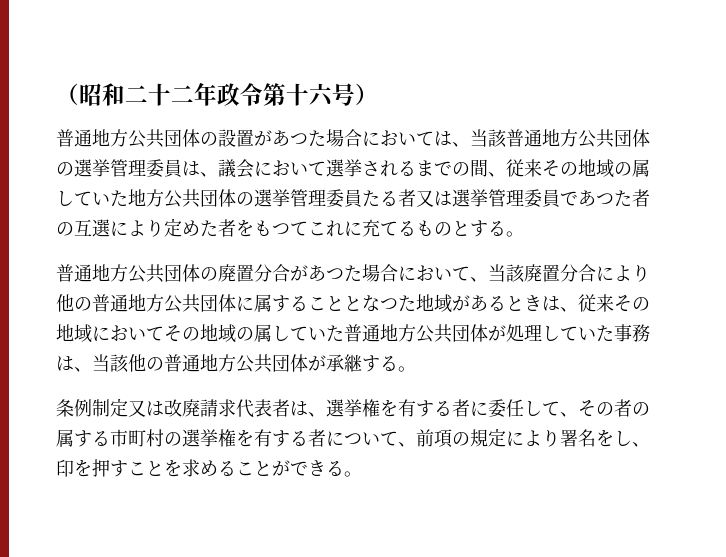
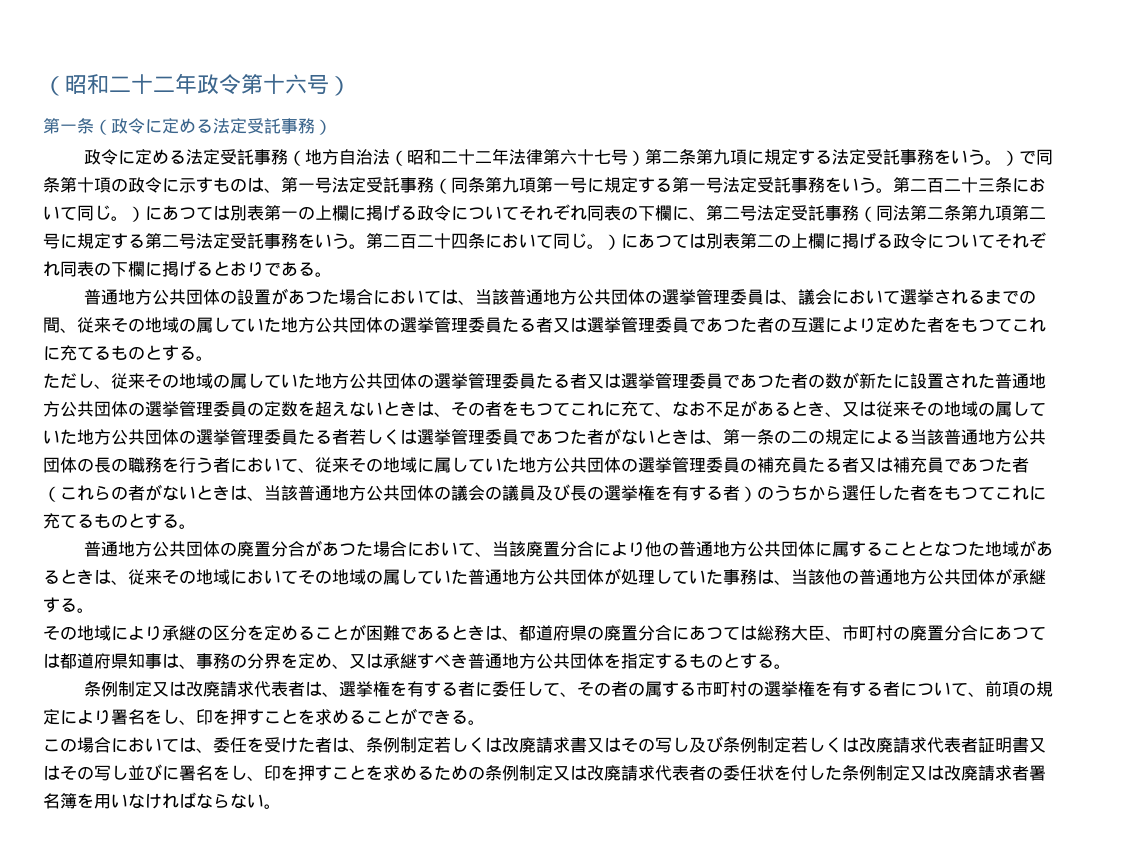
(378, 94) none -> [43,118,332,135] [84,148,1054,166] [43,177,1046,194] [43,204,1046,222] [43,232,1046,250] [43,260,332,277] // 第一条（政令に定める法定受託事務） // 政令に定める法定受託事務（地方自治法（昭和二十二年法律第六十七号）第二条第九項に規定する法定受託事務をいう。）で同条第十項の政令に示すものは、第一号法定受託事務（同条第九項第一号に規定する第一号法定受託事務をいう。第二百二十三条において同じ。）にあつては別表第一の上欄に掲げる政令についてそれぞれ同表の下欄に、第二号法定受託事務（同法第二条第九項第二号に規定する第二号法定受託事務をいう。第二百二十四条において同じ。）にあつては別表第二の上欄に掲げる政令についてそれぞれ同表の下欄に掲げるとおりである。
(524, 234) none -> [43,372,1046,389] [43,400,1046,417] [43,428,1046,445] [43,457,1029,473] [43,484,1046,502] [43,513,196,529] // ただし、従来その地域の属していた地方公共団体の選挙管理委員たる者又は選挙管理委員であつた者の数が新たに設置された普通地方公共団体の選挙管理委員の定数を超えないときは、その者をもつてこれに充て、なお不足があるとき、又は従来その地域の属していた地方公共団体の選挙管理委員たる者若しくは選挙管理委員であつた者がないときは、第一条の二の規定による当該普通地方公共団体の長の職務を行う者において、従来その地域に属していた地方公共団体の選挙管理委員の補充員たる者又は補充員であつた者（これらの者がないときは、当該普通地方公共団体の議会の議員及び長の選挙権を有する者）のうちから選任した者をもつてこれに充てるものとする。
(416, 369) none -> [43,624,1046,641] [43,653,791,669] // その地域により承継の区分を定めることが困難であるときは、都道府県の廃置分合にあつては総務大臣、市町村の廃置分合にあつては都道府県知事は、事務の分界を定め、又は承継すべき普通地方公共団体を指定するものとする。
(362, 474) none -> [43,736,1046,753] [43,764,1046,781] [43,792,281,809] // この場合においては、委任を受けた者は、条例制定若しくは改廃請求書又はその写し及び条例制定若しくは改廃請求代表者証明書又はその写し並びに署名をし、印を押すことを求めるための条例制定又は改廃請求代表者の委任状を付した条例制定又は改廃請求者署名簿を用いなければならない。

